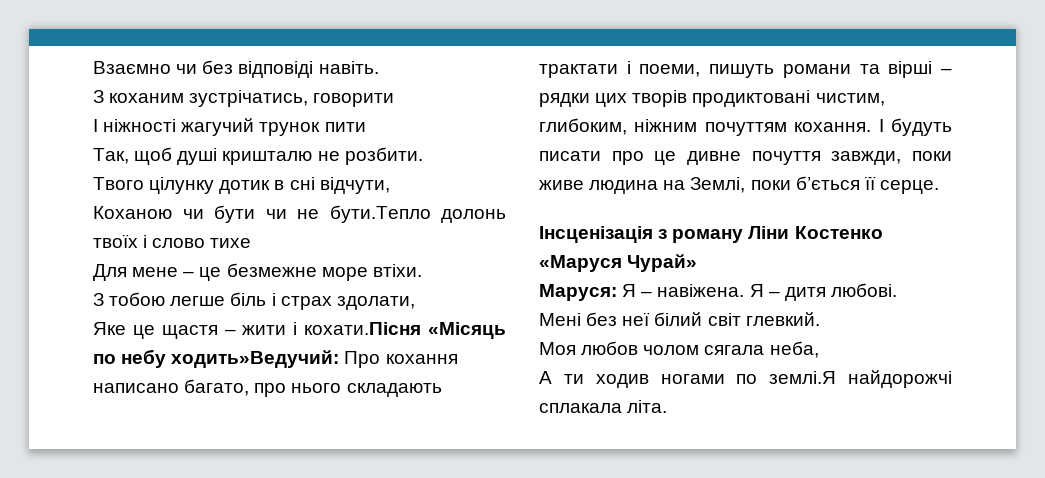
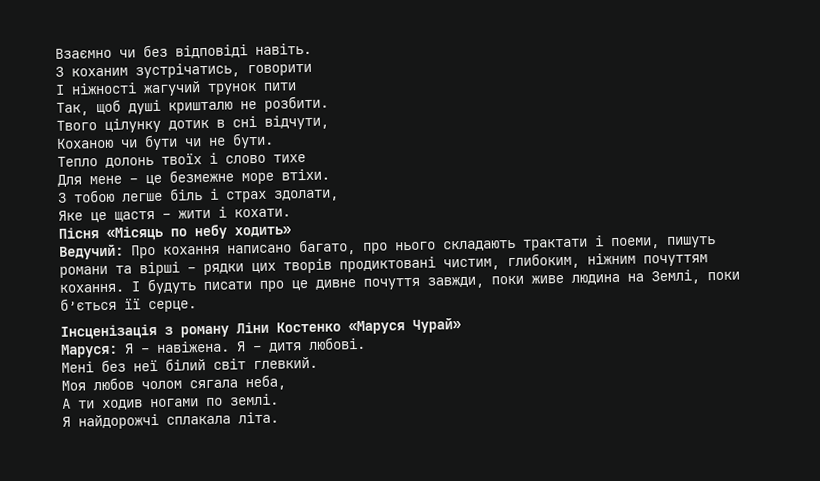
[329,205,431,223] бути.Тепло -> [232,132,274,149] [57,156,98,167] бути. // Тепло
[304,322,422,335] кохати.Пісня -> [234,208,291,218] [58,227,99,239] кохати. // Пісня
[171,350,340,368] ходить»Ведучий: -> [234,226,292,238] [59,244,124,260] ходить» // Ведучий:
[769,371,837,384] землі.Я -> [229,393,279,406] [62,416,71,427] землі. // Я

